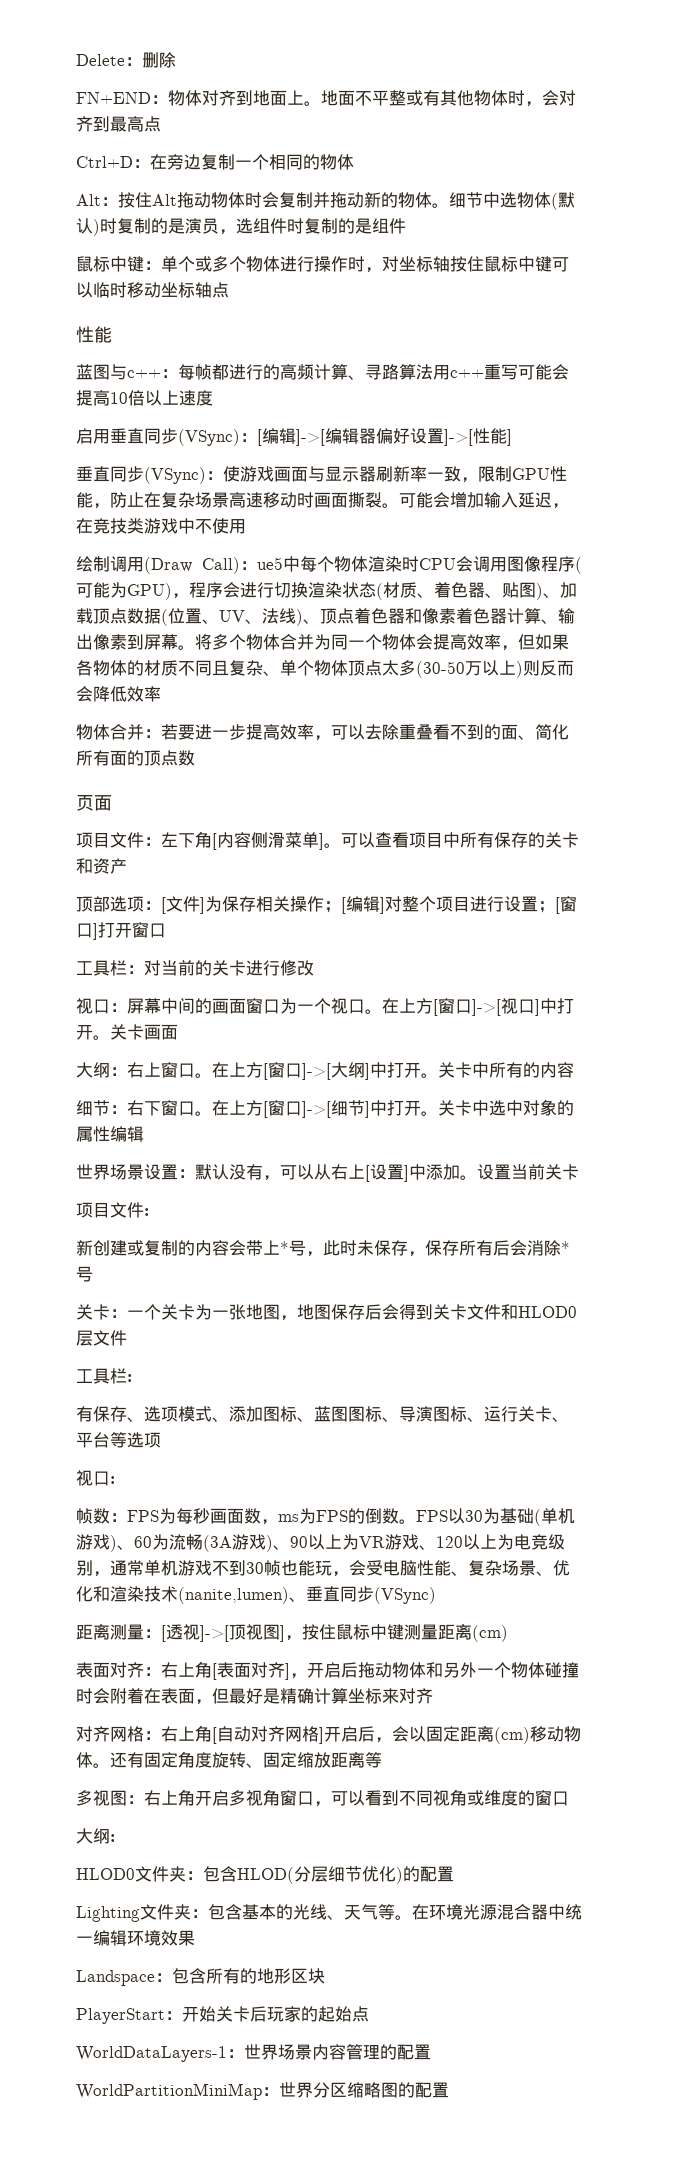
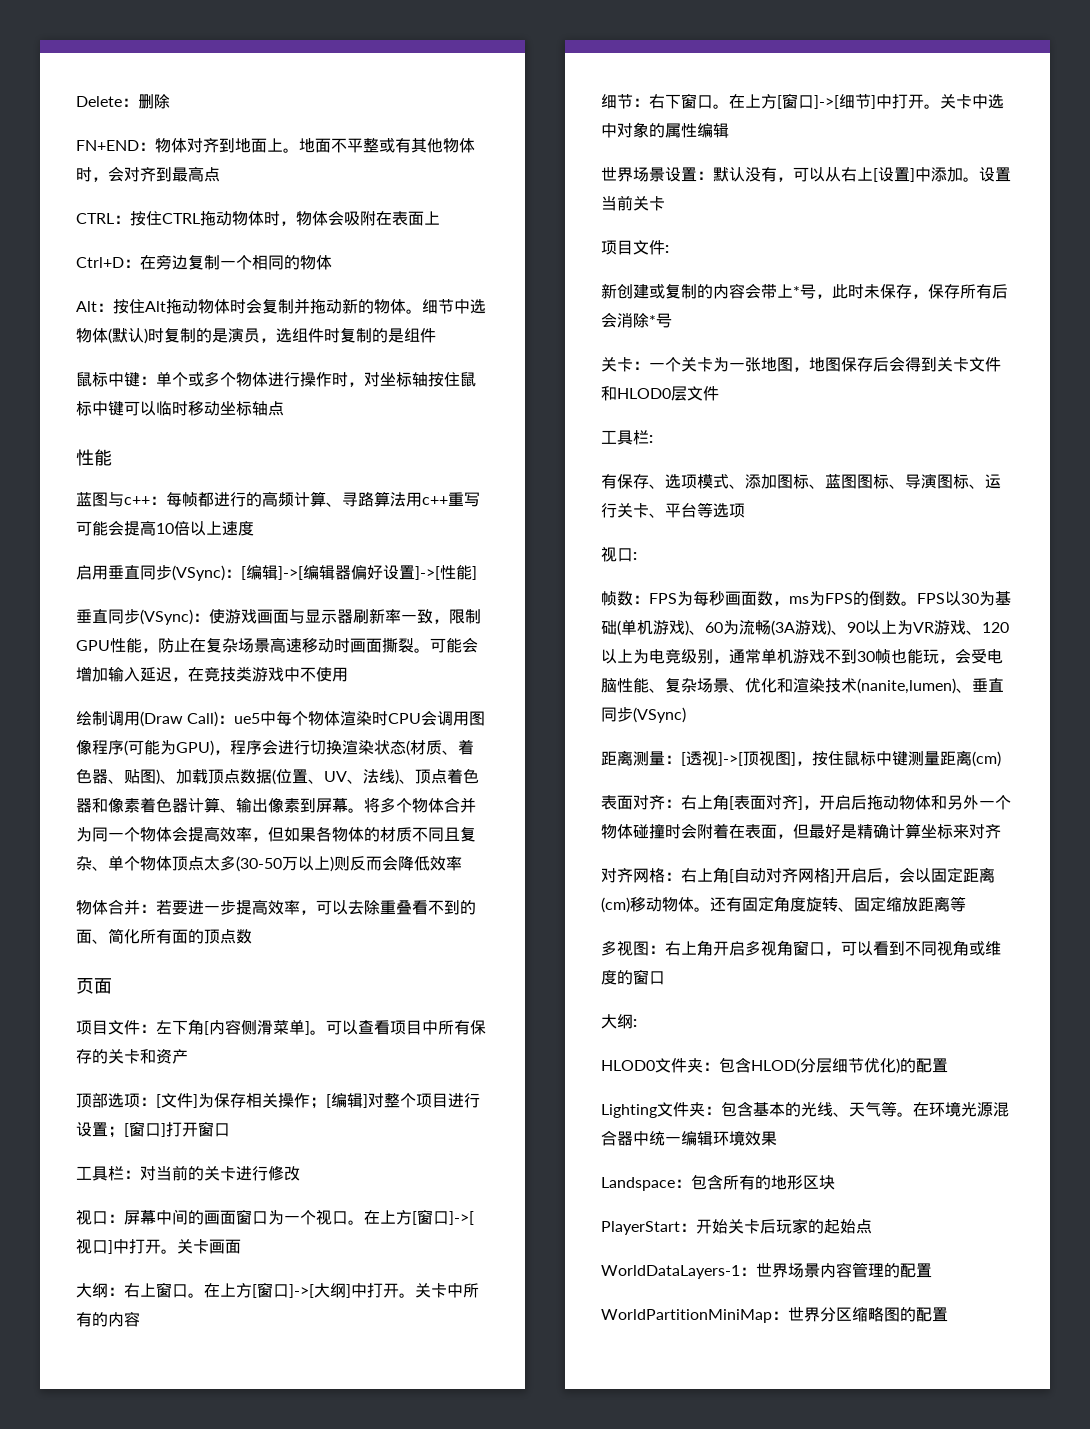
(161, 124) none -> [76,210,440,226] // CTRL：按住CTRL拖动物体时，物体会吸附在表面上

